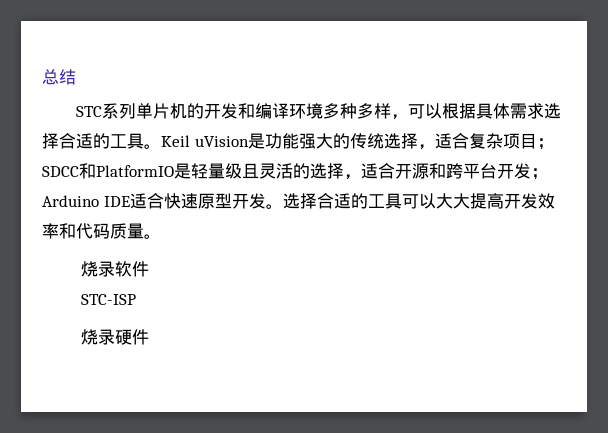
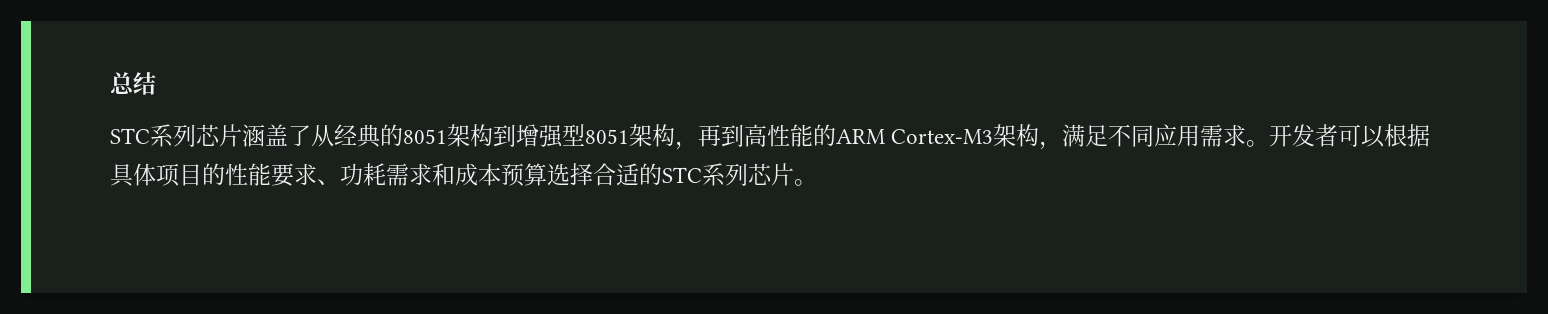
[136,103,562,120] [42,133,554,150] [42,163,548,180] [42,193,555,209] [42,223,161,239] [80,261,149,277] [80,294,136,305] [80,329,149,345] 单片机的开发和编译环境多种多样，可以根据具体需求选择合适的工具。Keil uVision是功能强大的传统选择，适合复杂项目；SDCC和PlatformIO是轻量级且灵活的选择，适合开源和跨平台开发；Arduino IDE适合快速原型开发。选择合适的工具可以大大提高开发效率和代码质量。 // 烧录软件 // STC-ISP // 烧录硬件 -> [195,124,1431,150] [110,163,817,187] 芯片涵盖了从经典的8051架构到增强型8051架构，再到高性能的ARM Cortex-M3架构，满足不同应用需求。开发者可以根据具体项目的性能要求、功耗需求和成本预算选择合适的STC系列芯片。

